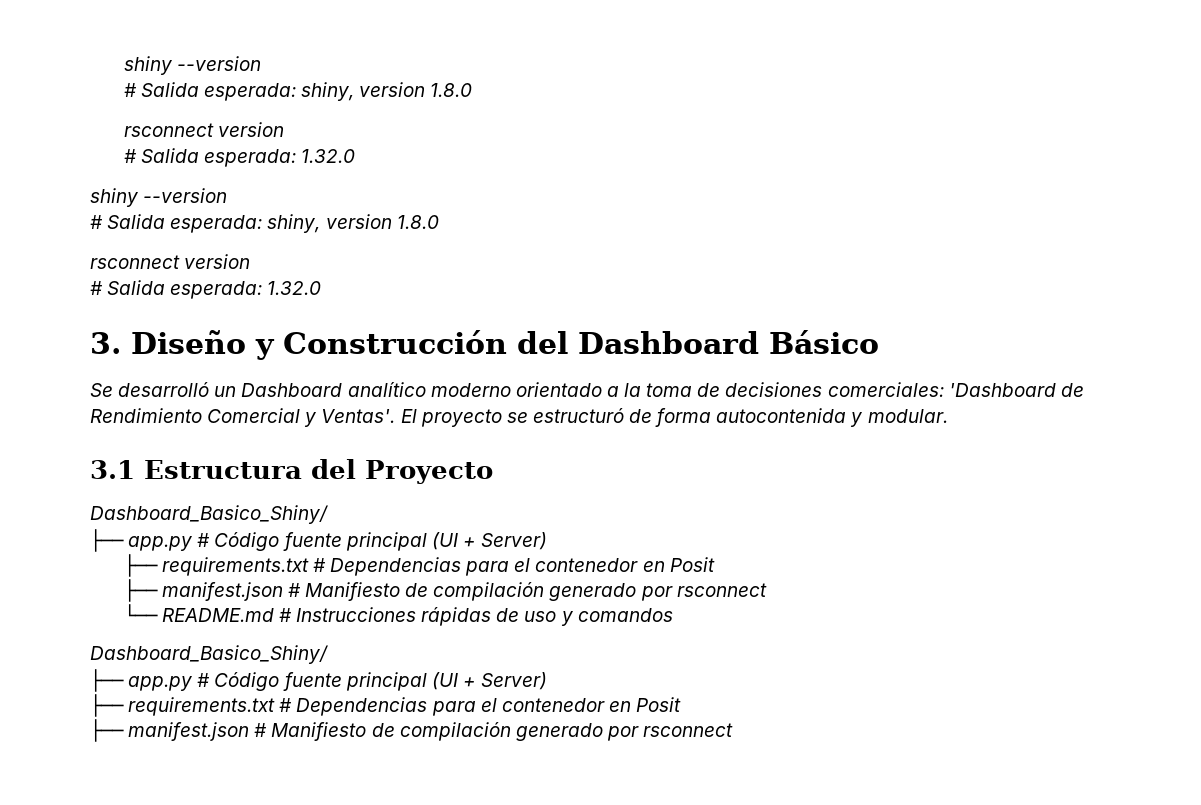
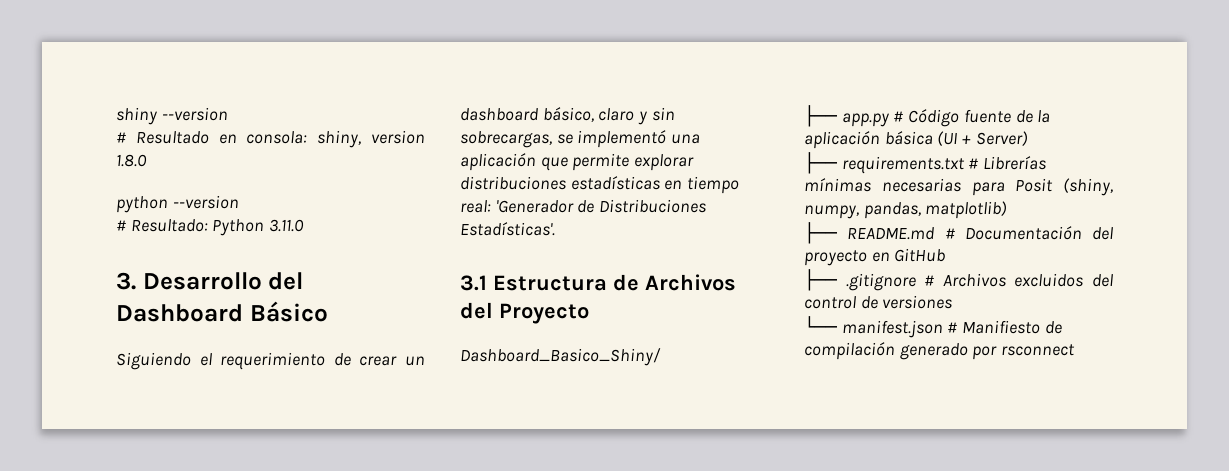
[123,56,261,75] [123,82,473,101] [123,122,284,137] [123,148,356,167] [90,188,228,207] [90,214,439,233] [90,254,251,269] [90,280,322,299] [90,330,879,360] [90,382,1084,397] [90,408,948,427] shiny --version // # Salida esperada: shiny, version 1.8.0 // rsconnect version // # Salida esperada: 1.32.0 // shiny --version // # Salida esperada: shiny, version 1.8.0 // rsconnect version // # Salida esperada: 1.32.0 // 3. Diseño y Construcción del Dashboard Básico // Se desarrolló un Dashboard analítico moderno orientado a la toma de decisiones comerciales: 'Dashboard de Rendimiento Comercial y Ventas'. El proyecto se estructuró de forma autocontenida y modular. -> [116,107,228,125] [116,130,425,148] [116,154,147,167] [116,195,239,213] [116,219,305,236] [116,272,304,290] [116,301,328,322] [116,352,425,370] [460,107,675,125] [460,130,701,148] [460,153,695,171] [460,176,740,194] [460,199,707,213] [460,222,555,236] shiny --version // # Resultado en consola: shiny, version 1.8.0 // python --version // # Resultado: Python 3.11.0 // 3. Desarrollo del Dashboard Básico // Siguiendo el requerimiento de crear un dashboard básico, claro y sin sobrecargas, se implementó una aplicación que permite explorar distribuciones estadísticas en tiempo real: 'Generador de Distribuciones Estadísticas'.
(302, 469) none -> [613,274,736,291] de Archivos
[345,532,548,551] [123,554,715,577] [123,579,767,602] [123,604,673,626] [90,645,328,664] [90,669,548,692] [90,694,682,717] [90,719,734,742] principal (UI + Server) // ├── requirements.txt # Dependencias para el contenedor en Posit // ├── manifest.json # Manifiesto de compilación generado por rsconnect // └── README.md # Instrucciones rápidas de uso y comandos // Dashboard_Basico_Shiny/ // ├── app.py # Código fuente principal (UI + Server) // ├── requirements.txt # Dependencias para el contenedor en Posit // ├── manifest.json # Manifiesto de compilación generado por rsconnect -> [1015,110,1051,123] [804,131,1028,149] [804,152,1047,174] [804,178,1113,196] [804,201,1008,219] [804,222,1113,244] [804,248,946,266] [804,269,1113,291] [804,295,953,309] [804,316,1062,338] [804,342,1076,360] de la aplicación básica (UI + Server) // ├── requirements.txt # Librerías mínimas necesarias para Posit (shiny, numpy, pandas, matplotlib) // ├── README.md # Documentación del proyecto en GitHub // ├── .gitignore # Archivos excluidos del control de versiones // └── manifest.json # Manifiesto de compilación generado por rsconnect

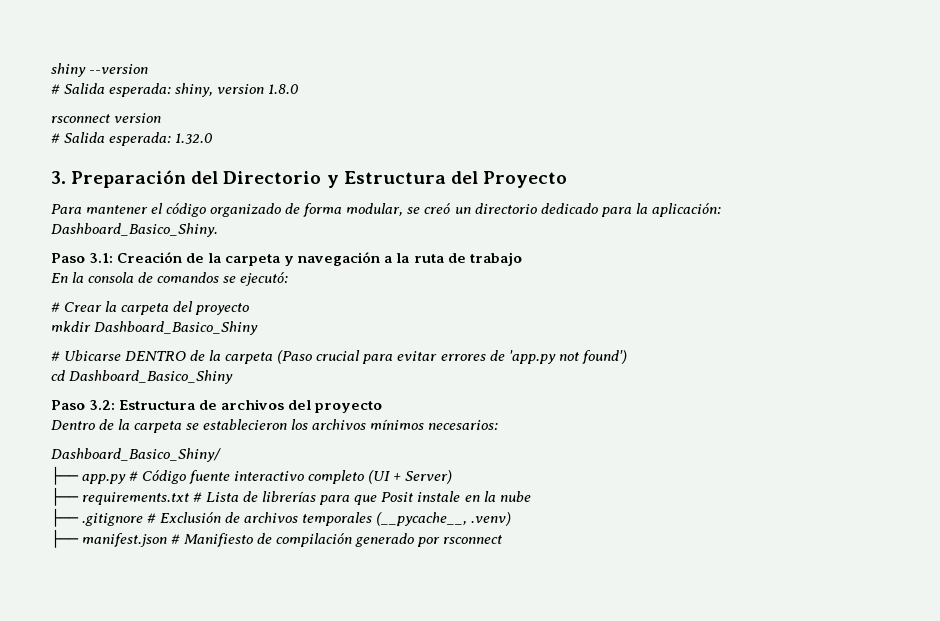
[135,131,308,144] Resultado en consola: -> [64,83,172,97] Salida esperada:
[116,195,239,213] [116,219,305,236] [116,272,304,290] [116,301,328,322] [116,352,425,370] [460,107,675,125] [460,130,701,148] [460,153,695,171] [460,176,740,194] [460,199,707,213] [460,222,555,236] [460,274,736,291] [460,302,589,324] python --version // # Resultado: Python 3.11.0 // 3. Desarrollo del Dashboard Básico // Siguiendo el requerimiento de crear un dashboard básico, claro y sin sobrecargas, se implementó una aplicación que permite explorar distribuciones estadísticas en tiempo real: 'Generador de Distribuciones Estadísticas'. // 3.1 Estructura de Archivos del Proyecto -> [51,113,162,123] [51,132,213,146] [51,170,567,188] [51,203,721,217] [51,223,218,237] [51,252,522,266] [51,272,289,286] [51,301,250,315] [51,321,259,335] [51,350,627,364] [51,370,234,384] [51,399,383,413] [51,419,499,433] rsconnect version // # Salida esperada: 1.32.0 // 3. Preparación del Directorio y Estructura del Proyecto // Para mantener el código organizado de forma modular, se creó un directorio dedicado para la aplicación: Dashboard_Basico_Shiny. // Paso 3.1: Creación de la carpeta y navegación a la ruta de trabajo // En la consola de comandos se ejecutó: // # Crear la carpeta del proyecto // mkdir Dashboard_Basico_Shiny // # Ubicarse DENTRO de la carpeta (Paso crucial para evitar errores de 'app.py not found') // cd Dashboard_Basico_Shiny // Paso 3.2: Estructura de archivos del proyecto // Dentro de la carpeta se establecieron los archivos mínimos necesarios:
[1015,110,1051,123] [804,131,933,149] de la aplicación básica -> [234,470,365,484] interactivo completo
[983,156,1047,170] [804,178,1113,196] [804,201,1008,219] [804,222,1113,244] [804,248,946,266] [804,269,1113,291] [804,295,953,309] [804,316,838,333] Librerías mínimas necesarias para Posit (shiny, numpy, pandas, matplotlib) // ├── README.md # Documentación del proyecto en GitHub // ├── .gitignore # Archivos excluidos del control de versiones // └── -> [206,491,531,505] [51,508,512,527] [51,529,79,548] Lista de librerías para que Posit instale en la nube // ├── .gitignore # Exclusión de archivos temporales (__pycache__, .venv) // ├──

